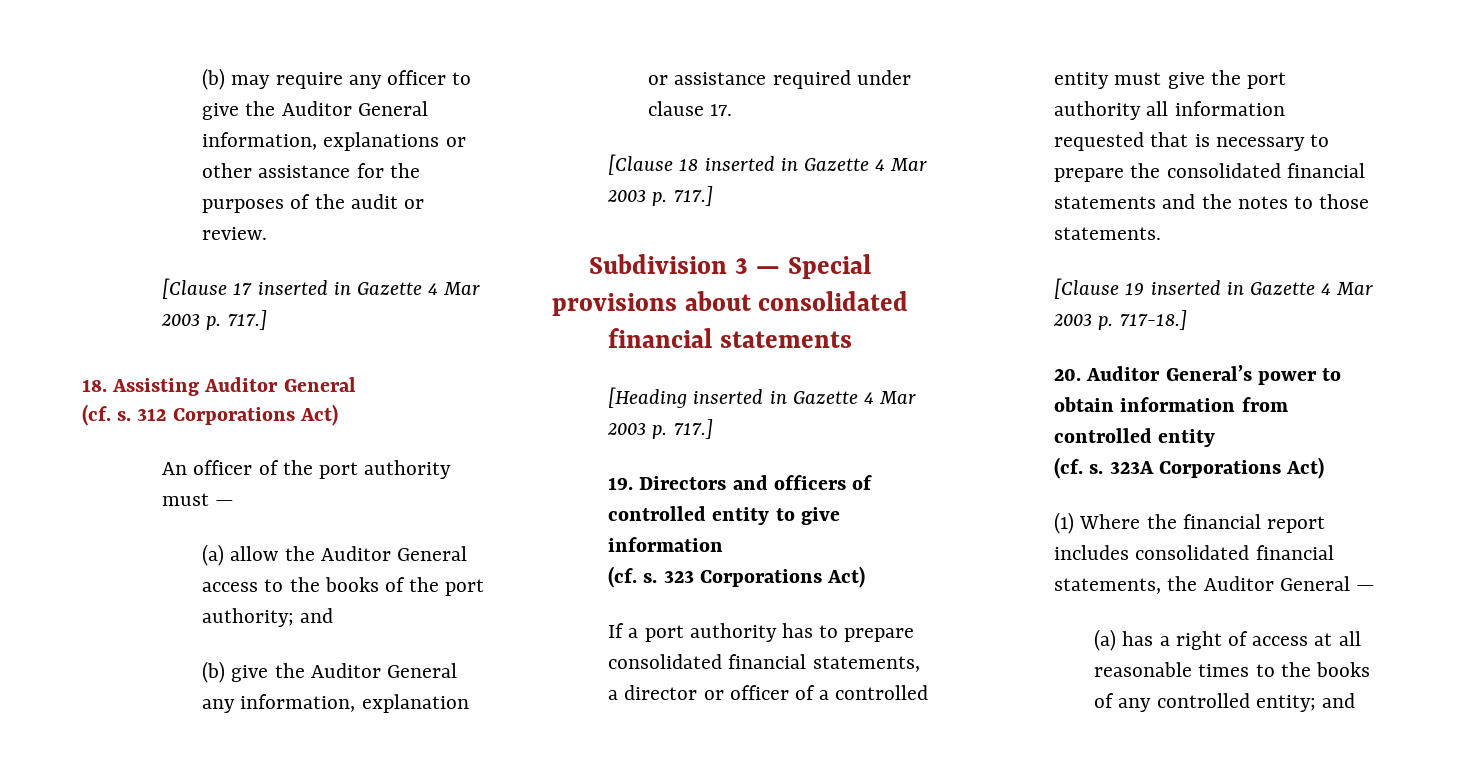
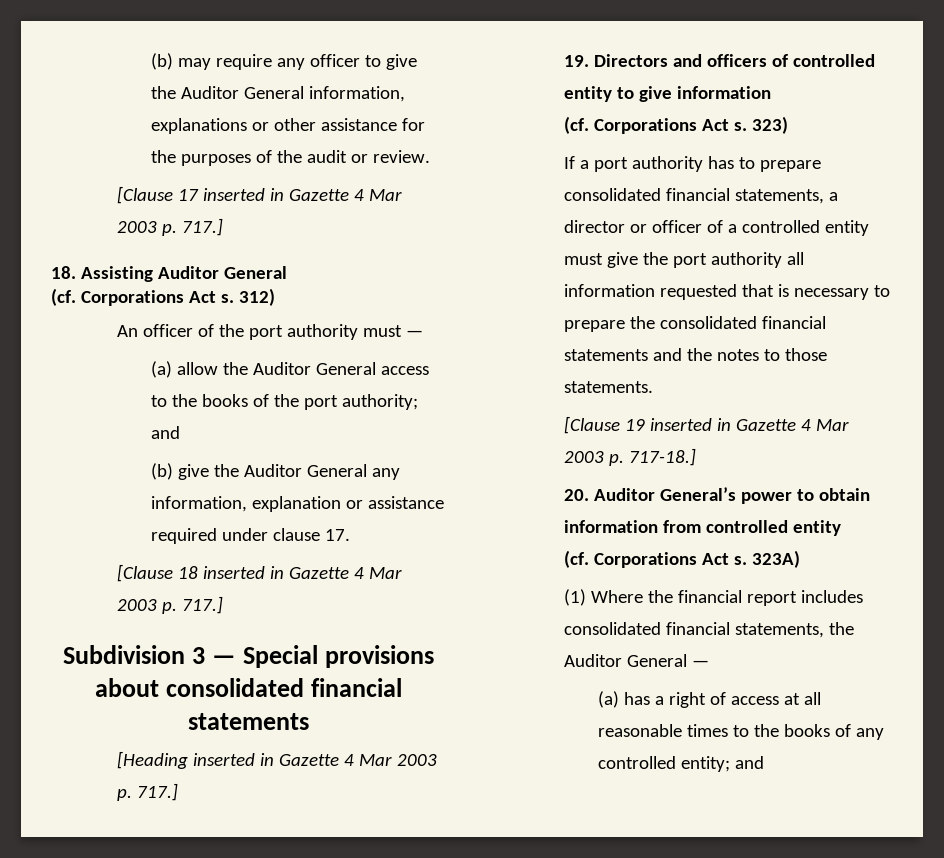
[117,404,338,426] s. 312 Corporations Act) -> [80,288,275,306] Corporations Act s. 312)
[643,566,865,588] s. 323 Corporations Act) -> [594,116,789,134] Corporations Act s. 323)
[1089,457,1324,479] s. 323A Corporations Act) -> [594,550,801,568] Corporations Act s. 323A)

